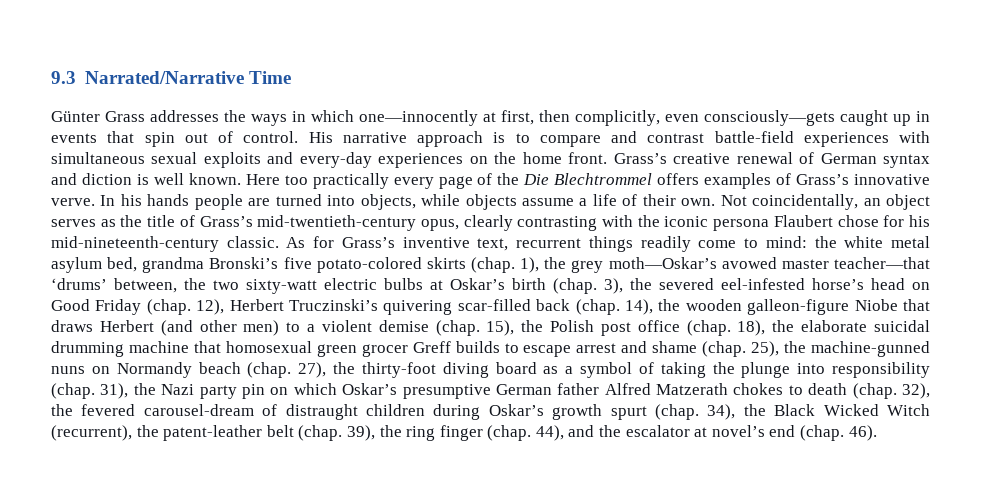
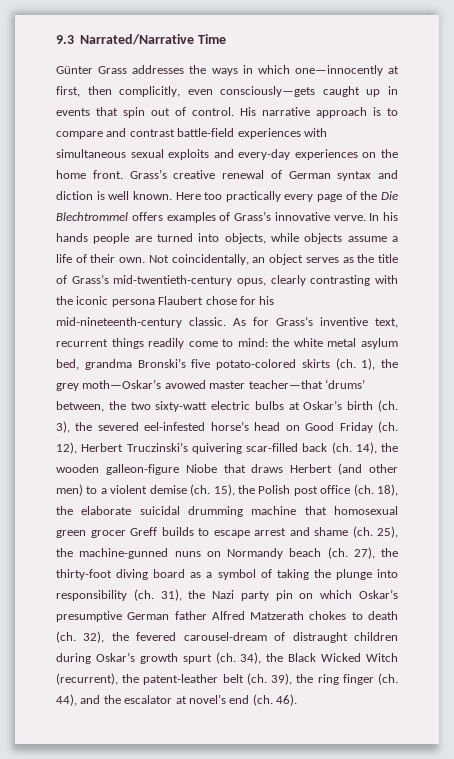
[471,257,515,273] (chap. -> [335,358,356,370] (ch.
[553,278,597,294] (chap. -> [377,400,398,412] (ch.
[146,299,191,315] (chap. -> [378,421,399,433] (ch.
[575,299,620,315] (chap. -> [331,442,352,454] (ch.
[435,320,480,336] (chap. -> [190,484,211,496] (ch.
[686,320,731,336] (chap. -> [353,484,374,496] (ch.
[702,341,747,357] (chap. -> [352,526,373,538] (ch.
[247,362,292,378] (chap. -> [327,547,348,559] (ch.
[51,383,95,399] (chap. -> [133,589,154,601] (ch.
[852,383,897,399] (chap. -> [56,631,76,643] (ch.
[654,404,699,420] (chap. -> [215,652,236,664] (ch.
[298,425,343,441] (chap. -> [246,673,267,685] (ch.
[487,425,532,441] (chap. -> [378,673,399,685] (ch.
[800,425,845,441] (chap. -> [252,694,273,706] (ch.

